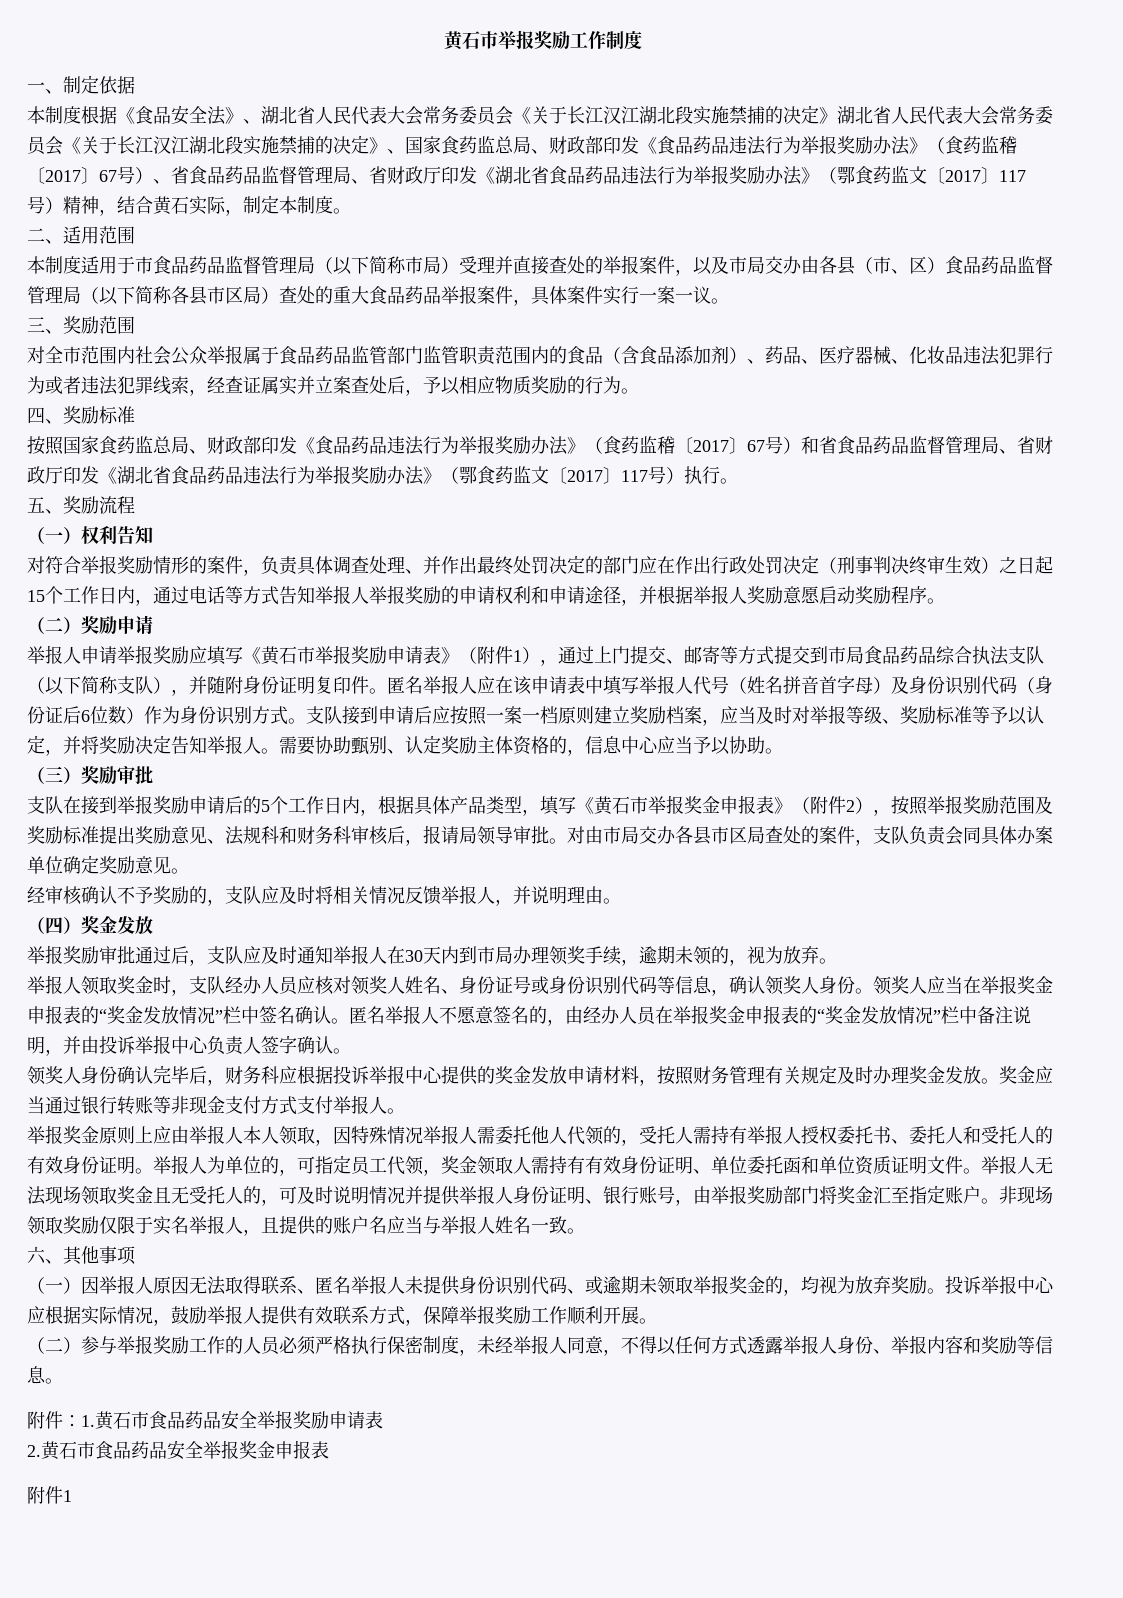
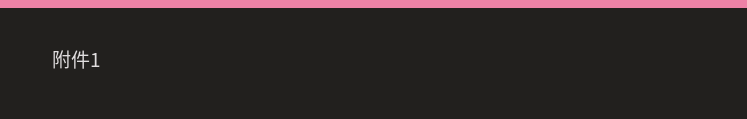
[443,30,642,51] [27,75,135,94] [27,105,1053,125] [27,135,1017,155] [27,165,1026,185] [27,195,351,216] [27,226,135,244] [27,255,1053,276] [27,285,729,306] [27,316,135,334] [27,345,1053,365] [27,376,639,396] [27,406,135,424] [27,435,1053,455] [27,465,738,485] [27,496,135,514] [27,526,153,545] [27,555,1053,576] [27,585,945,606] [27,615,153,635] [27,645,1044,666] [27,675,1053,696] [27,705,1044,726] [27,735,783,756] [27,766,153,785] [27,795,1053,816] [27,825,1053,846] [27,855,189,874] [27,885,621,906] [27,916,153,935] [27,945,837,966] [27,975,1053,996] [27,1005,1031,1026] [27,1035,351,1056] [27,1065,1053,1086] [27,1095,405,1115] [27,1125,1053,1146] [27,1155,1053,1176] [27,1185,1053,1206] [27,1215,585,1236] [27,1246,136,1265] [27,1275,1054,1296] [27,1305,657,1326] [27,1335,1053,1356] [27,1366,63,1384] [27,1410,383,1430] [27,1440,329,1460] 黄石市举报奖励工作制度 // 一、制定依据 // 本制度根据《食品安全法》、湖北省人民代表大会常务委员会《关于长江汉江湖北段实施禁捕的决定》湖北省人民代表大会常务委员会《关于长江汉江湖北段实施禁捕的决定》、国家食药监总局、财政部印发《食品药品违法行为举报奖励办法》（食药监稽〔2017〕67号）、省食品药品监督管理局、省财政厅印发《湖北省食品药品违法行为举报奖励办法》（鄂食药监文〔2017〕117号）精神，结合黄石实际，制定本制度。 // 二、适用范围 // 本制度适用于市食品药品监督管理局（以下简称市局）受理并直接查处的举报案件，以及市局交办由各县（市、区）食品药品监督管理局（以下简称各县市区局）查处的重大食品药品举报案件，具体案件实行一案一议。 // 三、奖励范围 // 对全市范围内社会公众举报属于食品药品监管部门监管职责范围内的食品（含食品添加剂）、药品、医疗器械、化妆品违法犯罪行为或者违法犯罪线索，经查证属实并立案查处后，予以相应物质奖励的行为。 // 四、奖励标准 // 按照国家食药监总局、财政部印发《食品药品违法行为举报奖励办法》（食药监稽〔2017〕67号）和省食品药品监督管理局、省财政厅印发《湖北省食品药品违法行为举报奖励办法》（鄂食药监文〔2017〕117号）执行。 // 五、奖励流程 // （一）权利告知 // 对符合举报奖励情形的案件，负责具体调查处理、并作出最终处罚决定的部门应在作出行政处罚决定（刑事判决终审生效）之日起15个工作日内，通过电话等方式告知举报人举报奖励的申请权利和申请途径，并根据举报人奖励意愿启动奖励程序。 // （二）奖励申请 // 举报人申请举报奖励应填写《黄石市举报奖励申请表》（附件1），通过上门提交、邮寄等方式提交到市局食品药品综合执法支队（以下简称支队），并随附身份证明复印件。匿名举报人应在该申请表中填写举报人代号（姓名拼音首字母）及身份识别代码（身份证后6位数）作为身份识别方式。支队接到申请后应按照一案一档原则建立奖励档案，应当及时对举报等级、奖励标准等予以认定，并将奖励决定告知举报人。需要协助甄别、认定奖励主体资格的，信息中心应当予以协助。 // （三）奖励审批 // 支队在接到举报奖励申请后的5个工作日内，根据具体产品类型，填写《黄石市举报奖金申报表》（附件2），按照举报奖励范围及奖励标准提出奖励意见、法规科和财务科审核后，报请局领导审批。对由市局交办各县市区局查处的案件，支队负责会同具体办案单位确定奖励意见。 // 经审核确认不予奖励的，支队应及时将相关情况反馈举报人，并说明理由。 // （四）奖金发放 // 举报奖励审批通过后，支队应及时通知举报人在30天内到市局办理领奖手续，逾期未领的，视为放弃。 // 举报人领取奖金时，支队经办人员应核对领奖人姓名、身份证号或身份识别代码等信息，确认领奖人身份。领奖人应当在举报奖金申报表的“奖金发放情况”栏中签名确认。匿名举报人不愿意签名的，由经办人员在举报奖金申报表的“奖金发放情况”栏中备注说明，并由投诉举报中心负责人签字确认。 // 领奖人身份确认完毕后，财务科应根据投诉举报中心提供的奖金发放申请材料，按照财务管理有关规定及时办理奖金发放。奖金应当通过银行转账等非现金支付方式支付举报人。 // 举报奖金原则上应由举报人本人领取，因特殊情况举报人需委托他人代领的，受托人需持有举报人授权委托书、委托人和受托人的有效身份证明。举报人为单位的，可指定员工代领，奖金领取人需持有有效身份证明、单位委托函和单位资质证明文件。举报人无法现场领取奖金且无受托人的，可及时说明情况并提供举报人身份证明、银行账号，由举报奖励部门将奖金汇至指定账户。非现场领取奖励仅限于实名举报人，且提供的账户名应当与举报人姓名一致。 // 六、其他事项 // （一）因举报人原因无法取得联系、匿名举报人未提供身份识别代码、或逾期未领取举报奖金的，均视为放弃奖励。投诉举报中心应根据实际情况，鼓励举报人提供有效联系方式，保障举报奖励工作顺利开展。 // （二）参与举报奖励工作的人员必须严格执行保密制度，未经举报人同意，不得以任何方式透露举报人身份、举报内容和奖励等信息。 // 附件：1.黄石市食品药品安全举报奖励申请表 // 2.黄石市食品药品安全举报奖金申报表 // -> (52, 59) none

